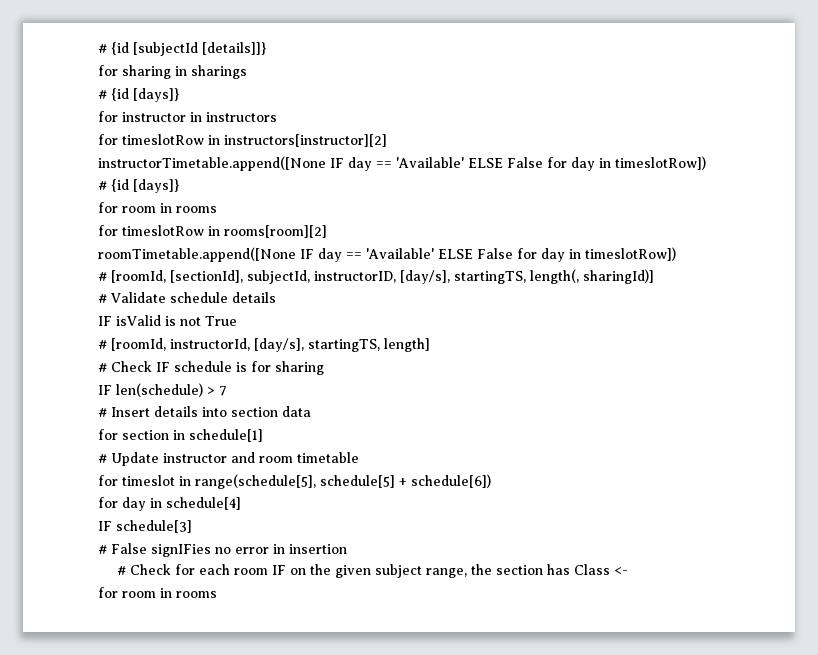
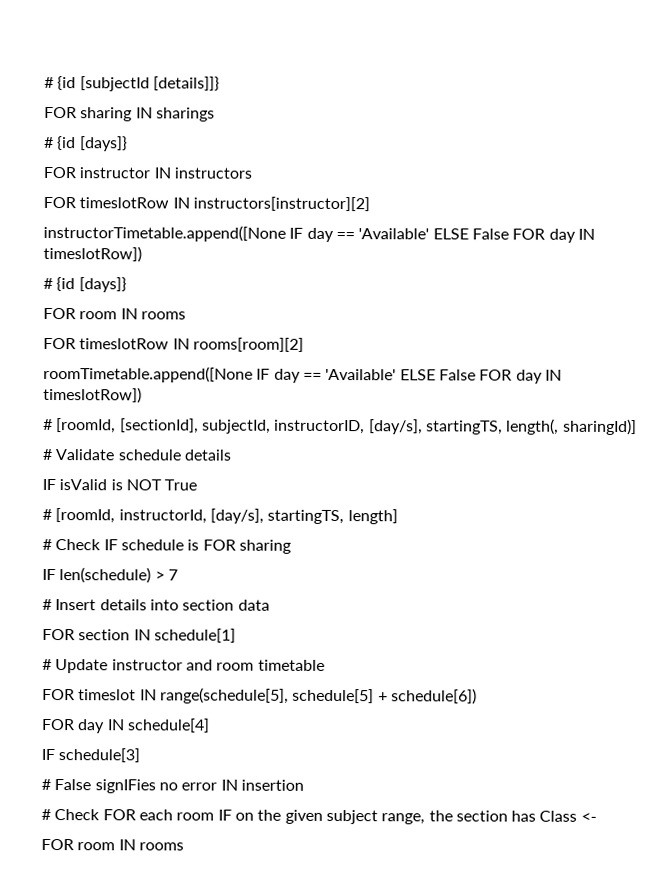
[98,65,187,79] for sharing in -> [44,106,153,122] FOR sharing IN
[98,111,277,122] [98,134,220,145] for instructor in instructors // for timeslotRow in -> [43,166,252,179] [43,196,190,209] FOR instructor IN instructors // FOR timeslotRow IN
[547,157,611,171] for day in -> [512,228,595,243] FOR day IN
[98,202,217,213] [98,225,220,236] for room in rooms // for timeslotRow in -> [43,307,186,320] [43,337,190,350] FOR room IN rooms // FOR timeslotRow IN
[517,248,581,262] for day in -> [479,369,562,384] FOR day IN
[180,317,201,326] not -> [125,479,162,491] NOT
[251,361,271,372] for -> [202,539,236,551] FOR
[98,429,185,440] for section in -> [42,628,151,641] FOR section IN
[98,475,191,486] for timeslot in -> [42,688,157,701] FOR timeslot IN
[98,497,162,511] for day in -> [42,718,125,734] FOR day IN
[273,544,285,554] in -> [220,779,238,791] IN
[174,564,195,575] for -> [102,809,136,821] FOR
[98,587,172,598] for room in -> [41,838,136,851] FOR room IN

